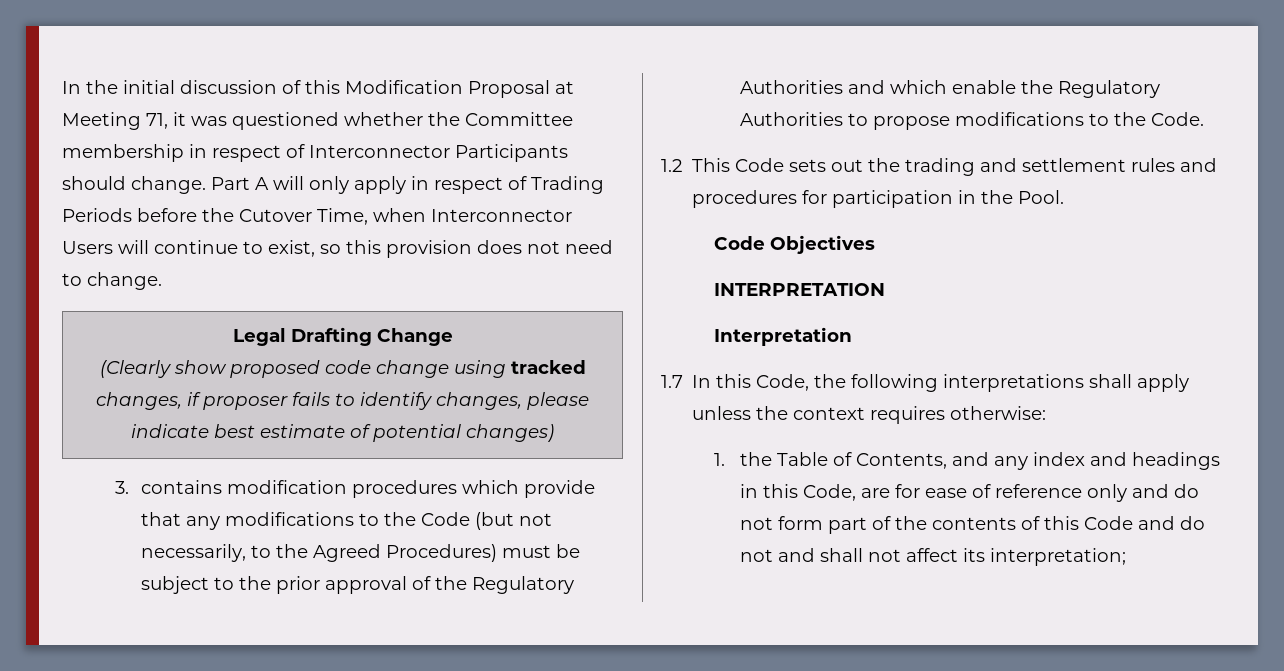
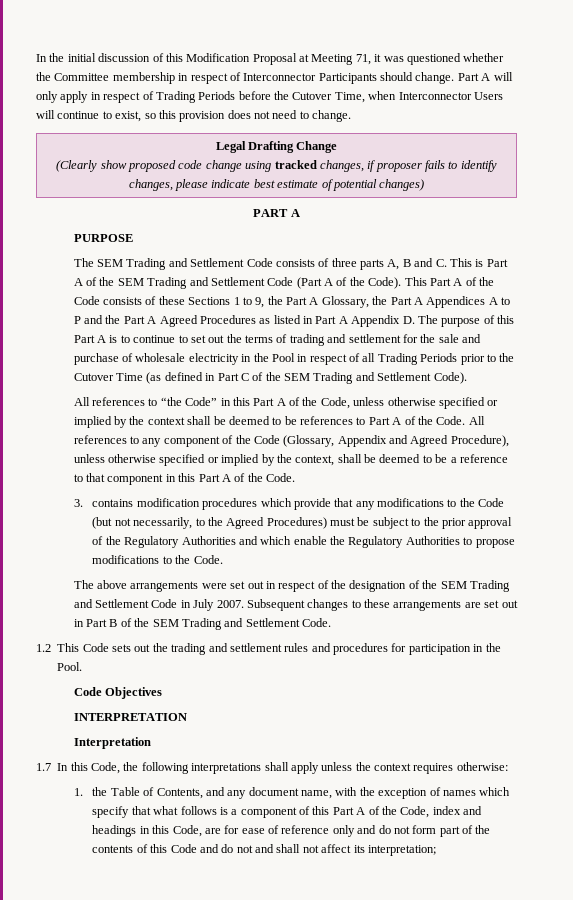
(554, 433) none -> [253,209,300,217] [73,234,133,242] [73,258,508,270] [73,277,495,289] [73,296,511,308] [73,315,515,327] [73,334,482,346] [73,353,515,365] [73,372,467,384] [73,397,499,409] [73,416,485,428] [73,435,509,447] [73,454,508,466] [73,473,296,485] // PART A // PURPOSE // The SEM Trading and Settlement Code consists of three parts A, B and C. This is Part A of the SEM Trading and Settlement Code (Part A of the Code). This Part A of the Code consists of these Sections 1 to 9, the Part A Glossary, the Part A Appendices A to P and the Part A Agreed Procedures as listed in Part A Appendix D. The purpose of this Part A is to continue to set out the terms of trading and settlement for the sale and purchase of wholesale electricity in the Pool in respect of all Trading Periods prior to the Cutover Time (as defined in Part C of the SEM Trading and Settlement Code). // All references to “the Code” in this Part A of the Code, unless otherwise specified or implied by the context shall be deemed to be references to Part A of the Code. All references to any component of the Code (Glossary, Appendix and Agreed Procedure), unless otherwise specified or implied by the context, shall be deemed to be a reference to that component in this Part A of the Code.
(1205, 119) none -> [73,580,510,592] [73,599,518,611] [73,618,332,630] // The above arrangements were set out in respect of the designation of the SEM Trading and Settlement Code in July 2007. Subsequent changes to these arrangements are set out in Part B of the SEM Trading and Settlement Code.
(1029, 463) none -> [248,787,511,799] [92,806,430,818] document name, with the exception of names which specify that what follows is a component of this Part A of the Code,

